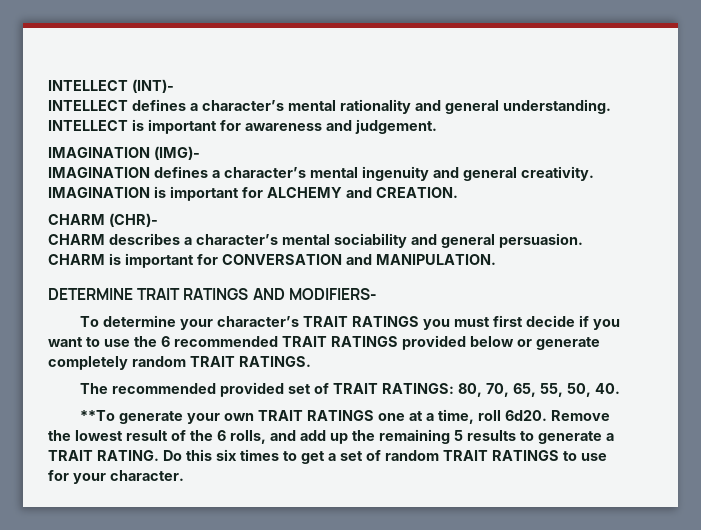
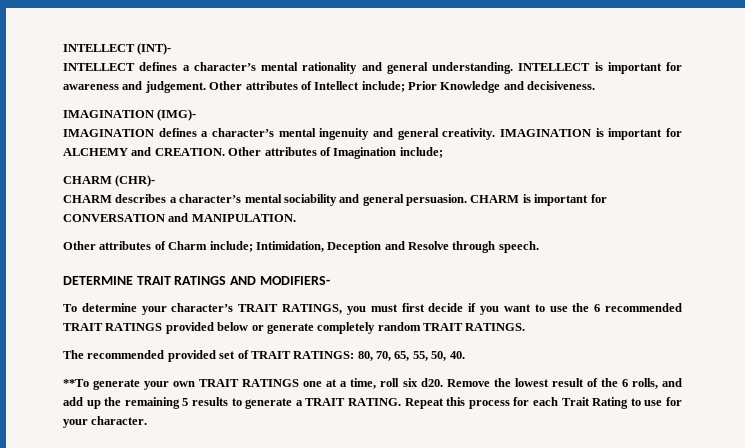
(437, 126) none -> [209,81,596,93] Other attributes of Intellect include; Prior Knowledge and decisiveness.
(458, 192) none -> [228,147,443,159] Other attributes of Imagination include;
(496, 259) none -> [63,241,539,253] // Other attributes of Charm include; Intimidation, Deception and Resolve through speech.
[351,316,419,327] RATINGS -> [282,304,343,314] RATINGS,
[504,410,547,421] 6d20. -> [402,378,443,387] six d20.
[163,449,559,464] Do this six times to get a set of random TRAIT RATINGS -> [404,397,629,409] Repeat this process for each Trait Rating

